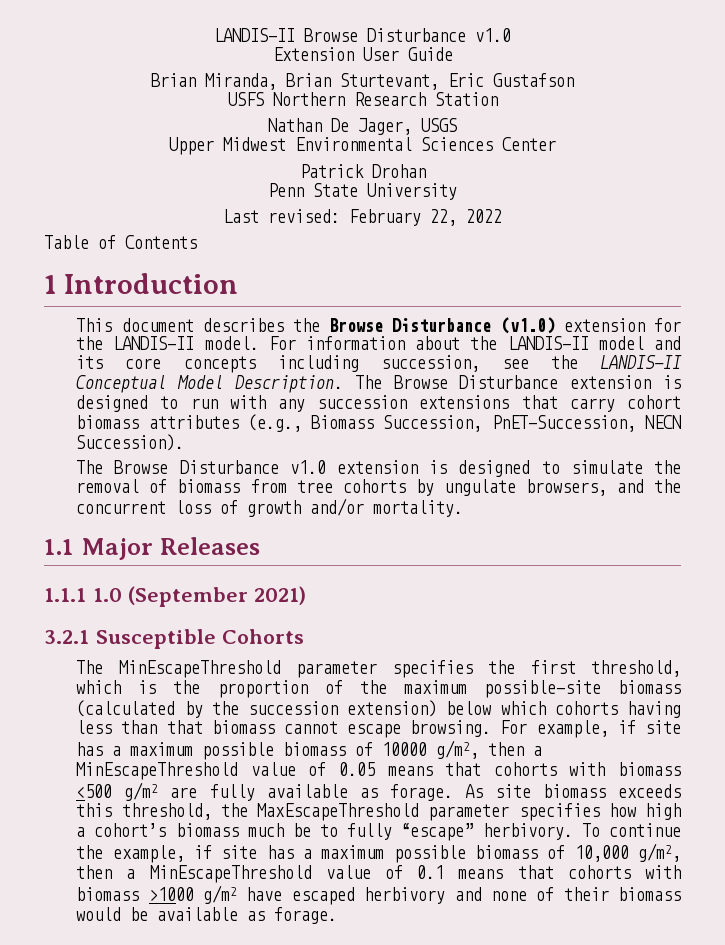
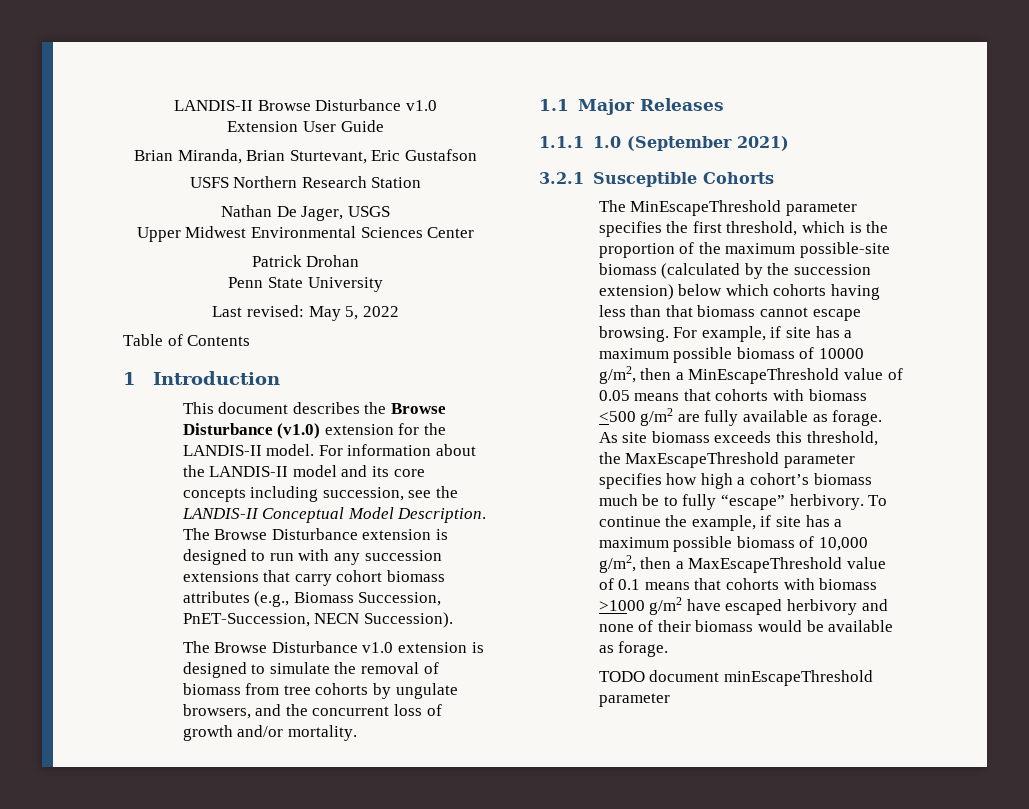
[349,209,457,226] February 22, -> [308,306,359,321] May 5,
[149,865,312,883] MinEscapeThreshold -> [688,557,843,573] MaxEscapeThreshold
(338, 915) none -> [598,670,873,686] [598,693,670,707] // TODO document minEscapeThreshold parameter

